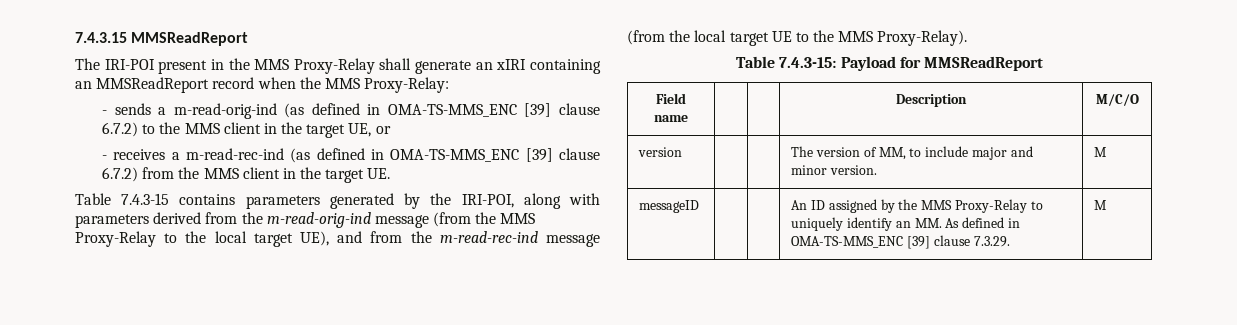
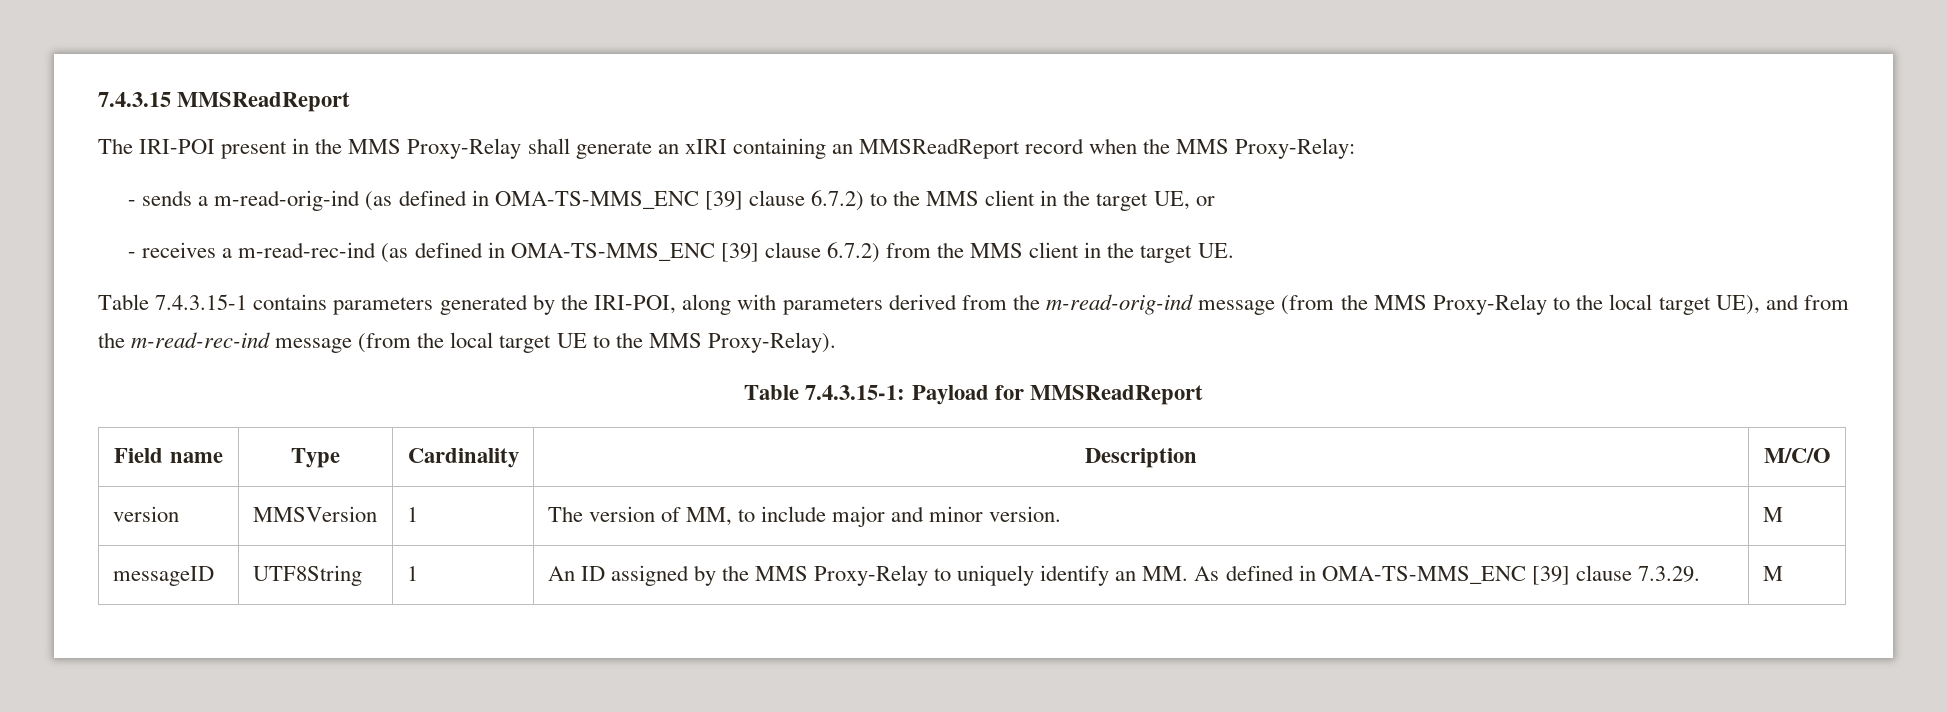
[121,193,170,205] 7.4.3-15 -> [155,294,248,310] 7.4.3.15-1
[779,57,837,68] 7.4.3-15: -> [805,385,906,400] 7.4.3.15-1:
(688, 118) | -> [291,448,340,468] [407,448,519,468] Type | Cardinality
(683, 152) | -> [252,506,377,522] [406,507,418,522] MMSVersion | 1
(700, 206) | -> [252,565,362,586] [406,566,418,581] UTF8String | 1

